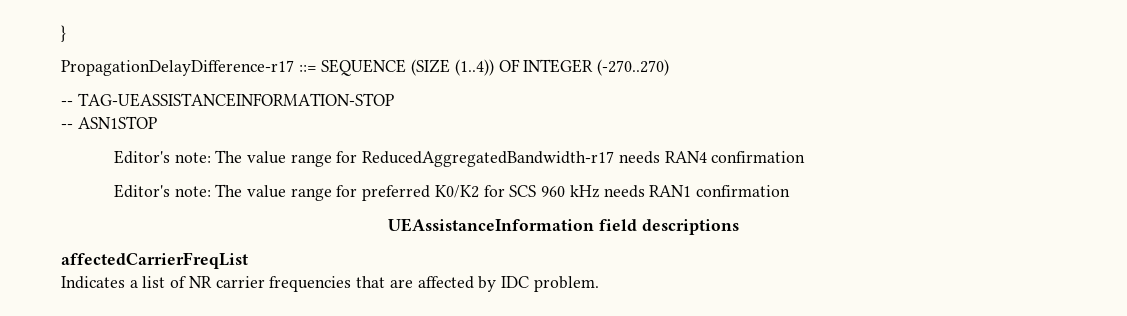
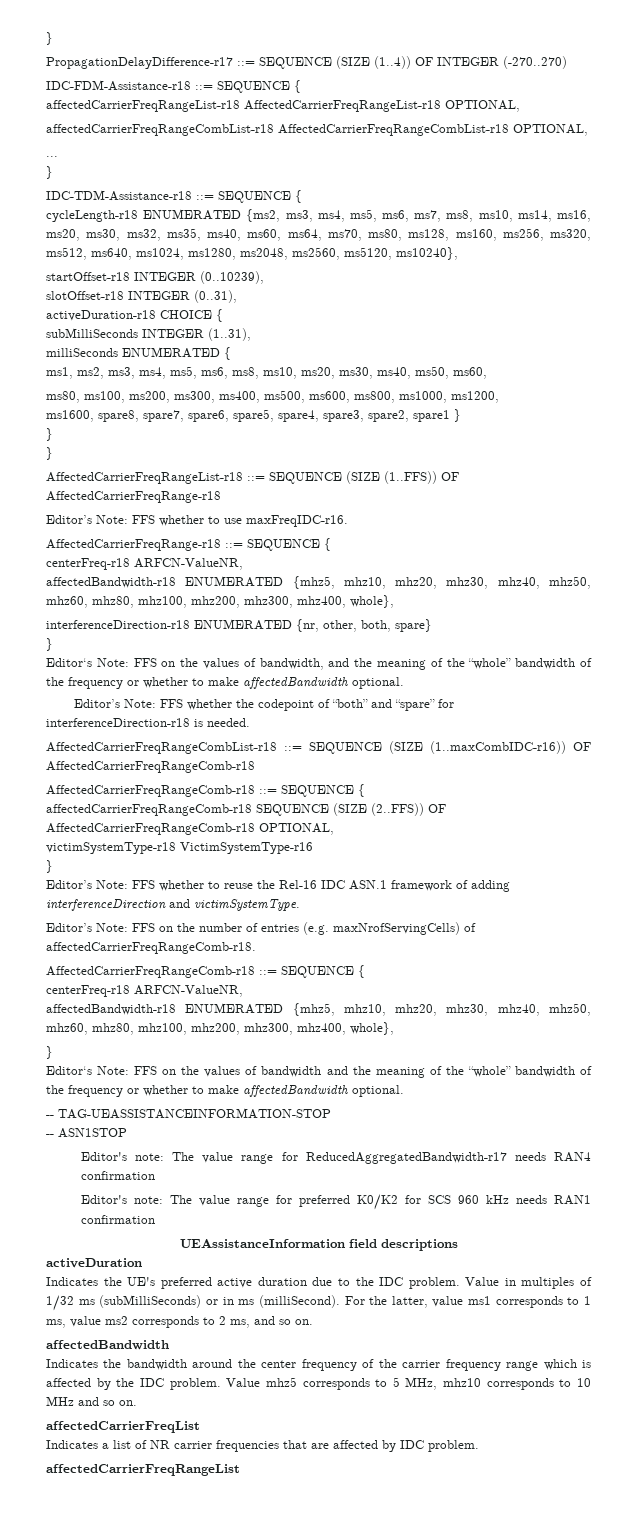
(670, 67) none -> [46,80,301,93] [46,100,520,112] [46,124,588,136] [46,156,58,157] [46,166,53,179] [46,190,302,203] [46,209,591,222] [46,228,591,241] [46,247,458,260] [46,271,264,284] [46,290,237,303] [46,309,223,322] [46,328,251,341] [46,347,231,360] [46,366,487,379] [46,390,499,403] [46,409,461,422] [46,428,53,441] [46,447,53,460] [46,471,459,484] [46,491,221,503] [46,515,348,527] [46,538,331,551] [46,558,243,570] [46,576,591,589] [46,595,394,608] [46,619,432,632] [46,638,53,651] [46,658,592,670] [46,677,404,689] [73,699,454,711] [46,718,250,727] [46,741,591,754] [46,761,255,773] [46,784,365,797] [46,803,446,816] [46,823,334,835] [46,842,313,854] [46,860,53,873] [46,880,510,892] [46,899,300,911] [46,922,476,935] [46,942,256,954] [46,965,365,978] [46,985,243,997] [46,1003,591,1016] [46,1022,394,1035] [46,1046,53,1059] [46,1066,592,1078] [46,1085,404,1097] // IDC-FDM-Assistance-r18 ::= SEQUENCE { // affectedCarrierFreqRangeList-r18 AffectedCarrierFreqRangeList-r18 OPTIONAL, // affectedCarrierFreqRangeCombList-r18 AffectedCarrierFreqRangeCombList-r18 OPTIONAL, // ... // } // IDC-TDM-Assistance-r18 ::= SEQUENCE { // cycleLength-r18 ENUMERATED {ms2, ms3, ms4, ms5, ms6, ms7, ms8, ms10, ms14, ms16, ms20, ms30, ms32, ms35, ms40, ms60, ms64, ms70, ms80, ms128, ms160, ms256, ms320, ms512, ms640, ms1024, ms1280, ms2048, ms2560, ms5120, ms10240}, // startOffset-r18 INTEGER (0..10239), // slotOffset-r18 INTEGER (0..31), // activeDuration-r18 CHOICE { // subMilliSeconds INTEGER (1..31), // milliSeconds ENUMERATED { // ms1, ms2, ms3, ms4, ms5, ms6, ms8, ms10, ms20, ms30, ms40, ms50, ms60, // ms80, ms100, ms200, ms300, ms400, ms500, ms600, ms800, ms1000, ms1200, // ms1600, spare8, spare7, spare6, spare5, spare4, spare3, spare2, spare1 } // } // } // AffectedCarrierFreqRangeList-r18 ::= SEQUENCE (SIZE (1..FFS)) OF AffectedCarrierFreqRange-r18 // Editor’s Note: FFS whether to use maxFreqIDC-r16. // AffectedCarrierFreqRange-r18 ::= SEQUENCE { // centerFreq-r18 ARFCN-ValueNR, // affectedBandwidth-r18 ENUMERATED {mhz5, mhz10, mhz20, mhz30, mhz40, mhz50, mhz60, mhz80, mhz100, mhz200, mhz300, mhz400, whole}, // interferenceDirection-r18 ENUMERATED {nr, other, both, spare} // } // Editor‘s Note: FFS on the values of bandwidth, and the meaning of the “whole” bandwidth of the frequency or whether to make affectedBandwidth optional. // Editor’s Note: FFS whether the codepoint of “both” and “spare” for interferenceDirection-r18 is needed. // AffectedCarrierFreqRangeCombList-r18 ::= SEQUENCE (SIZE (1..maxCombIDC-r16)) OF AffectedCarrierFreqRangeComb-r18 // AffectedCarrierFreqRangeComb-r18 ::= SEQUENCE { // affectedCarrierFreqRangeComb-r18 SEQUENCE (SIZE (2..FFS)) OF AffectedCarrierFreqRangeComb-r18 OPTIONAL, // victimSystemType-r18 VictimSystemType-r16 // } // Editor’s Note: FFS whether to reuse the Rel-16 IDC ASN.1 framework of adding interferenceDirection and victimSystemType. // Editor’s Note: FFS on the number of entries (e.g. maxNrofServingCells) of affectedCarrierFreqRangeComb-r18. // AffectedCarrierFreqRangeComb-r18 ::= SEQUENCE { // centerFreq-r18 ARFCN-ValueNR, // affectedBandwidth-r18 ENUMERATED {mhz5, mhz10, mhz20, mhz30, mhz40, mhz50, mhz60, mhz80, mhz100, mhz200, mhz300, mhz400, whole}, // } // Editor‘s Note: FFS on the values of bandwidth and the meaning of the “whole” bandwidth of the frequency or whether to make affectedBandwidth optional.
(739, 227) none -> [46,1258,142,1268] [46,1277,592,1289] [46,1295,591,1311] [46,1316,313,1328] [46,1340,169,1350] [46,1359,591,1371] [46,1377,592,1390] [46,1396,137,1406] // activeDuration // Indicates the UE's preferred active duration due to the IDC problem. Value in multiples of 1/32 ms (subMilliSeconds) or in ms (milliSecond). For the latter, value ms1 corresponds to 1 ms, value ms2 corresponds to 2 ms, and so on. // affectedBandwidth // Indicates the bandwidth around the center frequency of the carrier frequency range which is affected by the IDC problem. Value mhz5 corresponds to 5 MHz, mhz10 corresponds to 10 MHz and so on.
(599, 284) none -> [46,1464,240,1476] // affectedCarrierFreqRangeList

